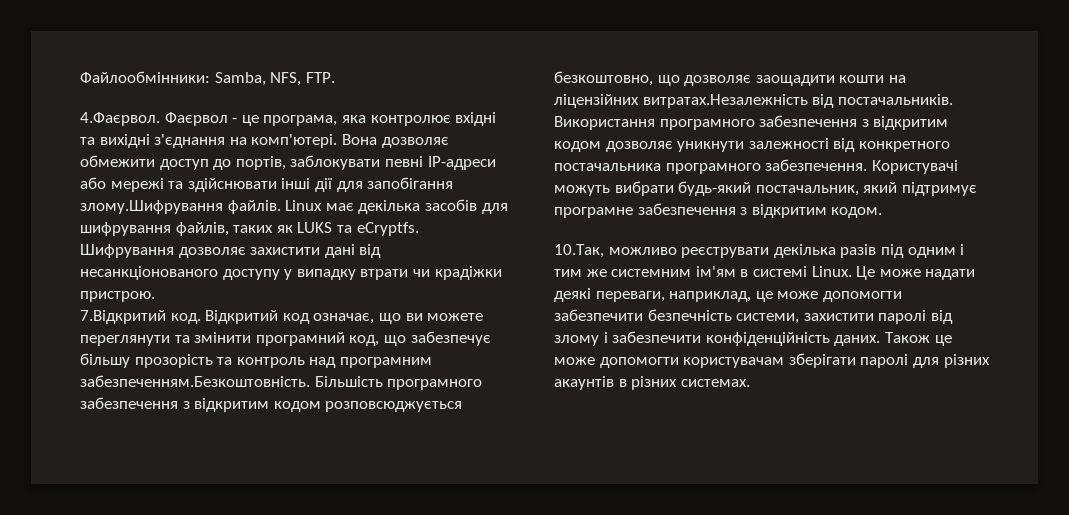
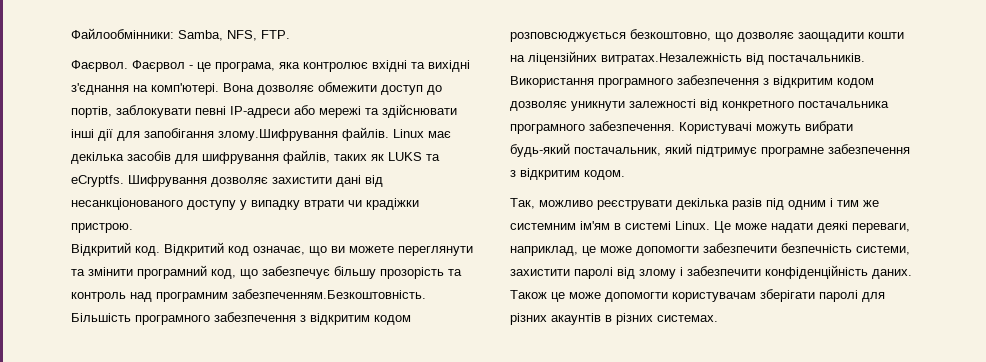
[80,112,160,126] 4.Фаєрвол. -> [71,60,128,72] Фаєрвол.
[80,310,166,324] 7.Відкритий -> [71,242,131,256] Відкритий
[554,244,604,258] 10.Так, -> [510,198,535,209] Так,

